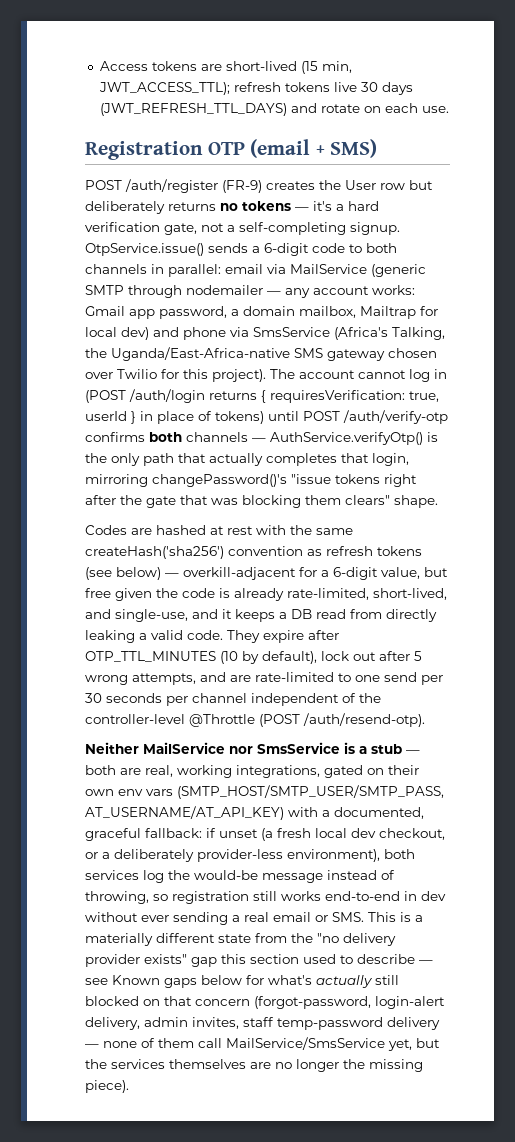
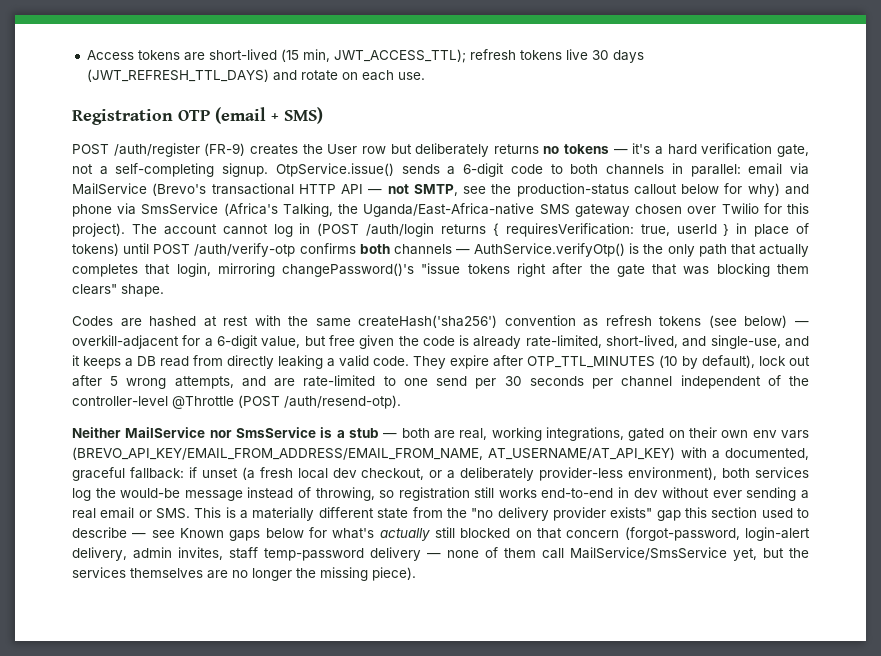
[371,264,426,277] [85,285,415,298] [85,306,438,319] [85,327,149,340] (generic SMTP through nodemailer — any account works: Gmail app password, a domain mailbox, Mailtrap for local dev) -> [152,183,780,197] (Brevo's transactional HTTP API — not SMTP, see the production-status callout below for why)
[177,785,444,799] (SMTP_HOST/SMTP_USER/SMTP_PASS, -> [72,447,483,460] (BREVO_API_KEY/EMAIL_FROM_ADDRESS/EMAIL_FROM_NAME,

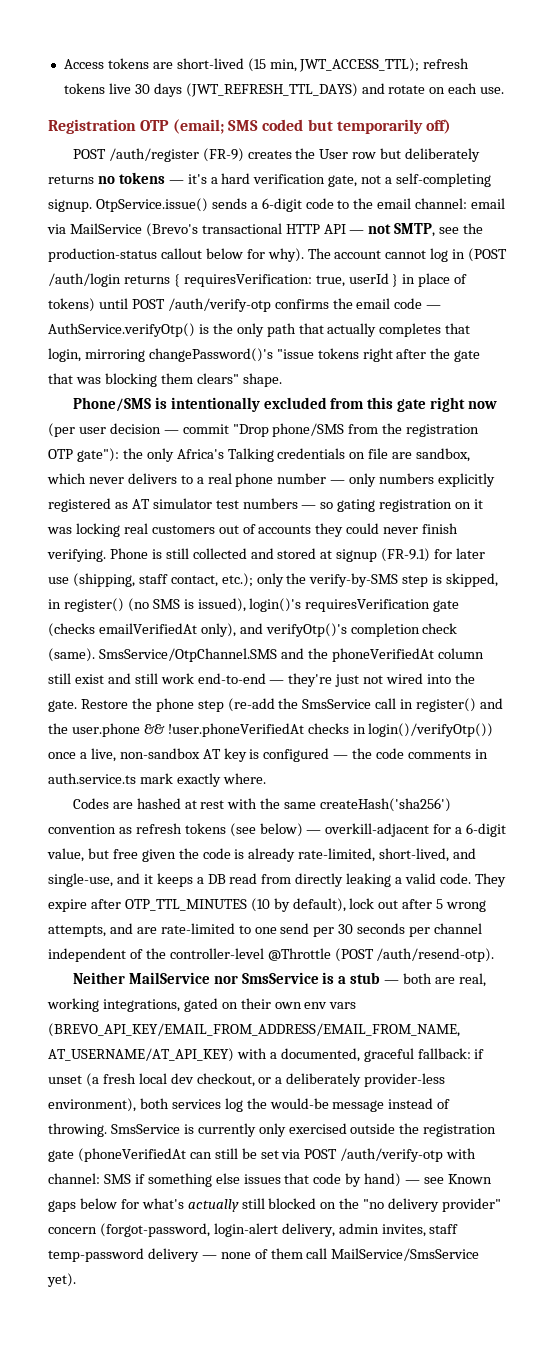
[215,107,323,124] (email + SMS) -> [172,119,452,134] (email; SMS coded but temporarily off)
[570,163,741,177] both channels in parallel: -> [353,198,468,209] the email channel:
[747,183,809,197] [72,203,810,217] [72,223,125,237] why) and phone via SmsService (Africa's Talking, the Uganda/East-Africa-native SMS gateway chosen over Twilio for this project). -> [267,248,304,262] why).
[359,244,452,255] both channels -> [332,298,423,309] the email code
(164, 290) none -> [72,397,498,412] [48,423,480,437] [48,448,471,462] [47,473,496,487] [48,498,484,512] [47,523,459,537] [47,548,486,562] [48,573,499,587] [48,598,460,612] [48,623,458,637] [48,648,484,662] [48,673,475,687] [48,698,504,712] [48,723,494,737] [48,748,488,762] [48,773,266,787] // Phone/SMS is intentionally excluded from this gate right now (per user decision — commit "Drop phone/SMS from the registration OTP gate"): the only Africa's Talking credentials on file are sandbox, which never delivers to a real phone number — only numbers explicitly registered as AT simulator test numbers — so gating registration on it was locking real customers out of accounts they could never finish verifying. Phone is still collected and stored at signup (FR-9.1) for later use (shipping, staff contact, etc.); only the verify-by-SMS step is skipped, in register() (no SMS is issued), login()'s requiresVerification gate (checks emailVerifiedAt only), and verifyOtp()'s completion check (same). SmsService/OtpChannel.SMS and the phoneVerifiedAt column still exist and still work end-to-end — they're just not wired into the gate. Restore the phone step (re-add the SmsService call in register() and the user.phone && !user.phoneVerifiedAt checks in login()/verifyOtp()) once a live, non-sandbox AT key is configured — the code comments in auth.service.ts mark exactly where.
[315,487,809,501] [72,507,810,521] [72,527,127,538] throwing, so registration still works end-to-end in dev without ever sending a real email or SMS. This is a materially different state from the "no delivery provider exists" gap this section used to describe -> [48,1123,497,1137] [48,1148,477,1162] [48,1173,402,1187] throwing. SmsService is currently only exercised outside the registration gate (phoneVerifiedAt can still be set via POST /auth/verify-otp with channel: SMS if something else issues that code by hand)
[537,528,562,539] that -> [339,1198,502,1212] the "no delivery provider"
[733,548,809,561] [72,567,416,581] yet, but the services themselves are no longer the missing piece). -> [47,1273,76,1287] yet).

